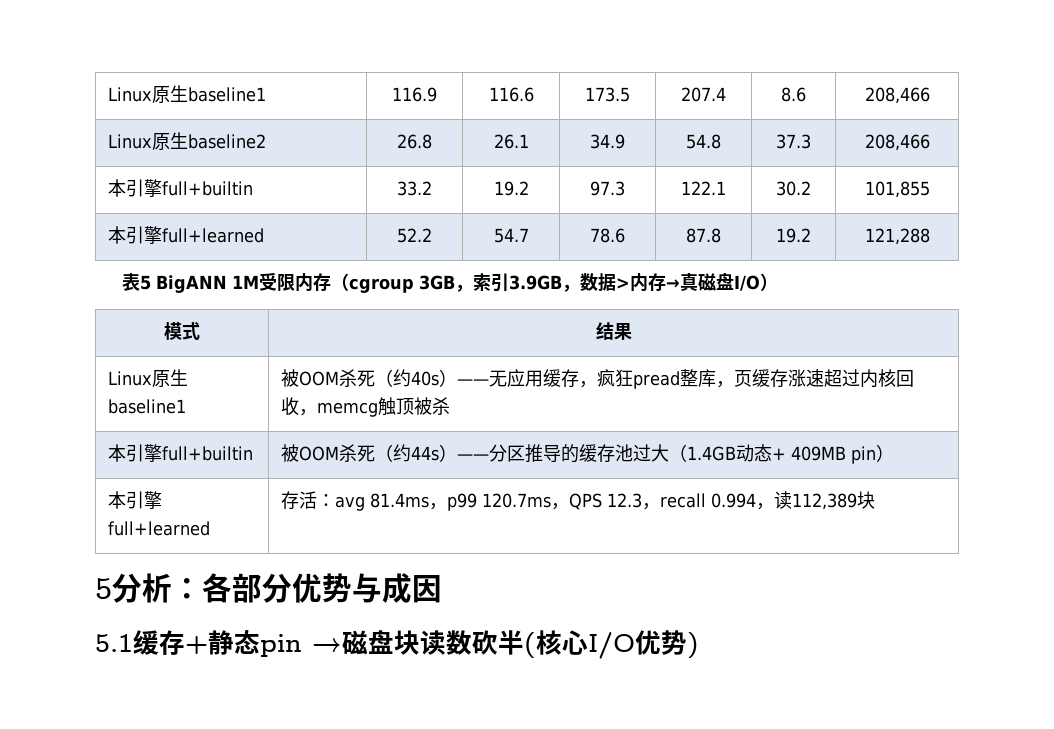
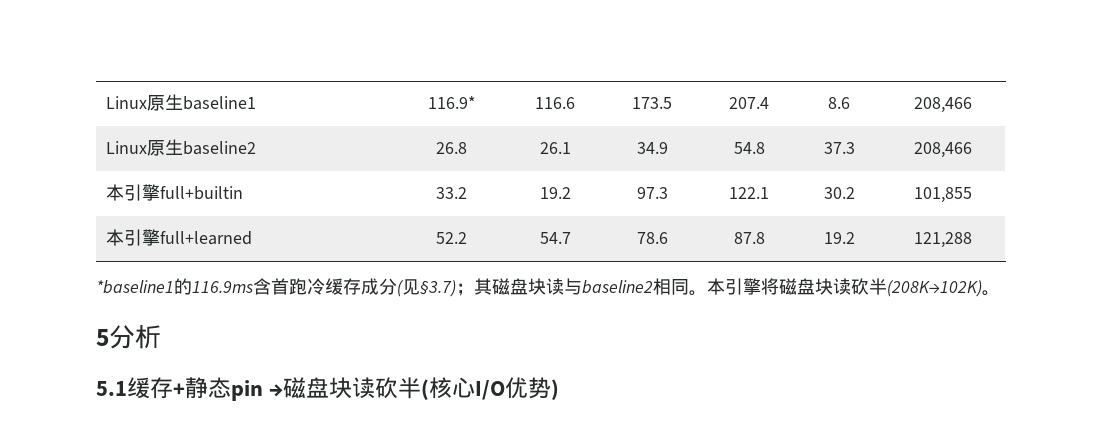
[108,85,267,103] [392,87,437,102] Linux原生baseline1 | 116.9 -> [106,94,257,111] [427,96,476,109] Linux原生baseline1 | 116.9*
[122,272,779,293] [164,322,200,340] [595,322,632,340] [108,369,189,387] [108,399,187,414] [281,369,915,389] [281,397,451,417] [108,444,254,462] [281,444,895,464] [108,491,163,509] [108,521,211,536] [281,491,876,511] [95,573,442,603] 表5 BigANN 1M受限内存（cgroup 3GB，索引3.9GB，数据>内存→真磁盘I/O） // 模式 | 结果 // Linux原生baseline1 | 被OOM杀死（约40s）——无应用缓存，疯狂pread整库，页缓存涨速超过内核回收，memcg触顶被杀 // 本引擎full+builtin | 被OOM杀死（约44s）——分区推导的缓存池过大（1.4GB动态+ 409MB pin） // 本引擎full+learned | 存活：avg 81.4ms，p99 120.7ms，QPS 12.3，recall 0.994，读112,389块 // 5分析：各部分优势与成因 -> [96,278,1000,297] [96,324,161,349] *baseline1的116.9ms含首跑冷缓存成分(见§3.7)；其磁盘块读与baseline2相同。本引擎将磁盘块读砍半(208K→102K)。 // 5分析
[446,630,472,655] 数 -> (376, 388) none

